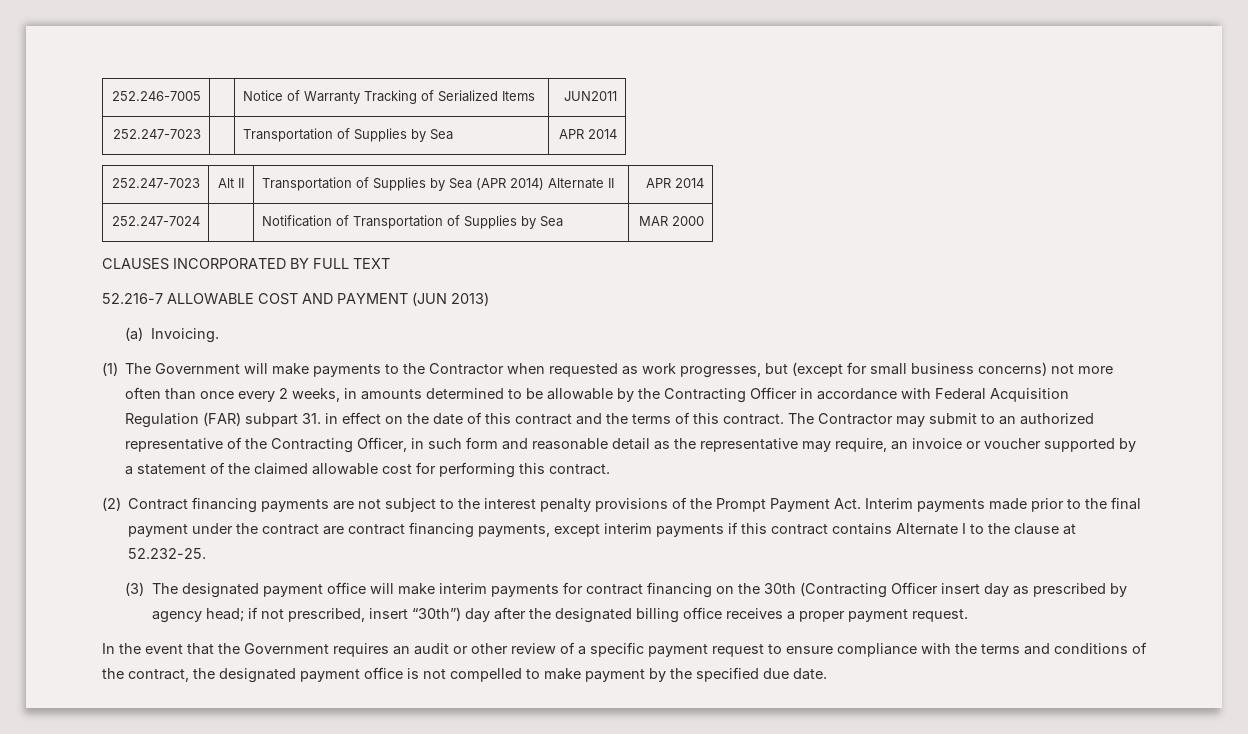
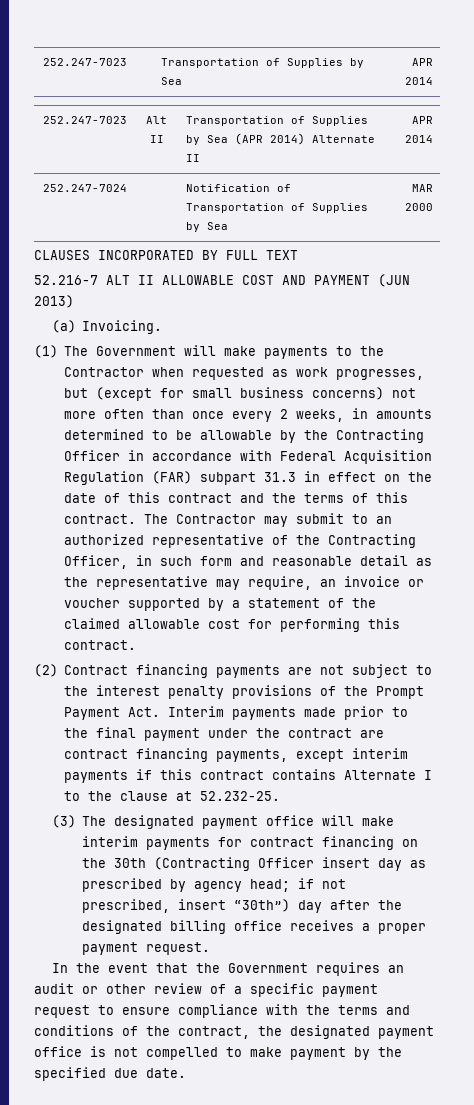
[112,91,202,101] [242,90,535,104] [564,91,618,101] 252.246-7005 | | Notice of Warranty Tracking of Serialized Items | JUN2011 // -> (42, 62) none
(163, 298) none -> [106,275,154,285] ALT II
[302,413,322,424] 31. -> [264,472,297,482] 31.3

